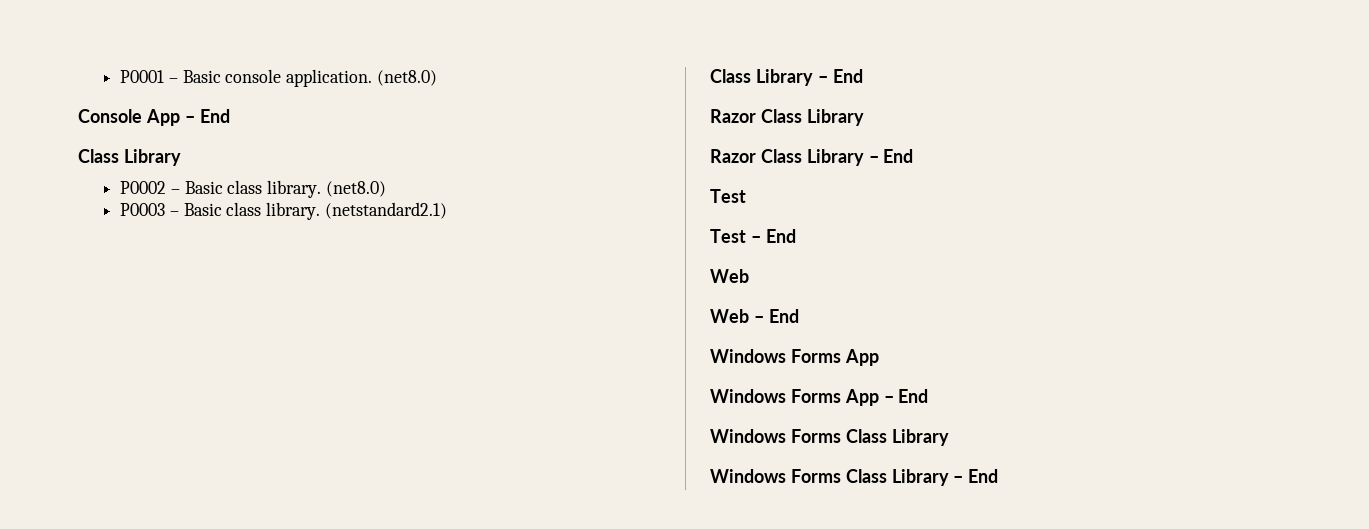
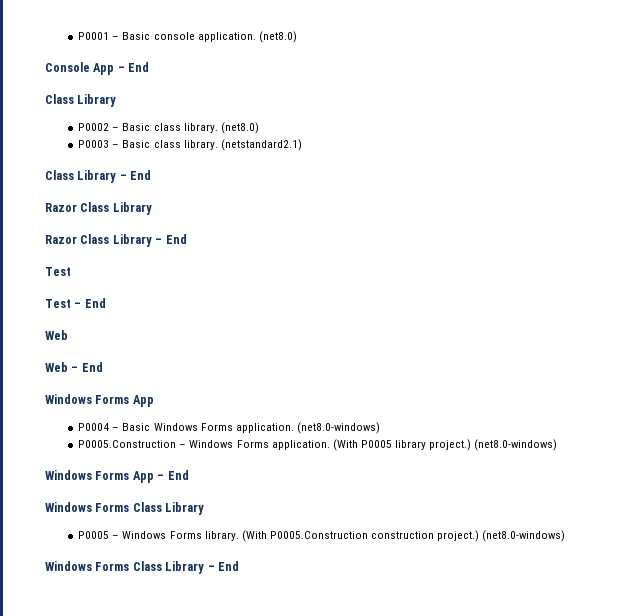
(879, 357) none -> [78,422,380,434] [78,439,558,451] // P0004 – Basic Windows Forms application. (net8.0-windows) // P0005.Construction – Windows Forms application. (With P0005 library project.) (net8.0-windows)
(949, 437) none -> [78,530,566,542] // P0005 – Windows Forms library. (With P0005.Construction construction project.) (net8.0-windows)

